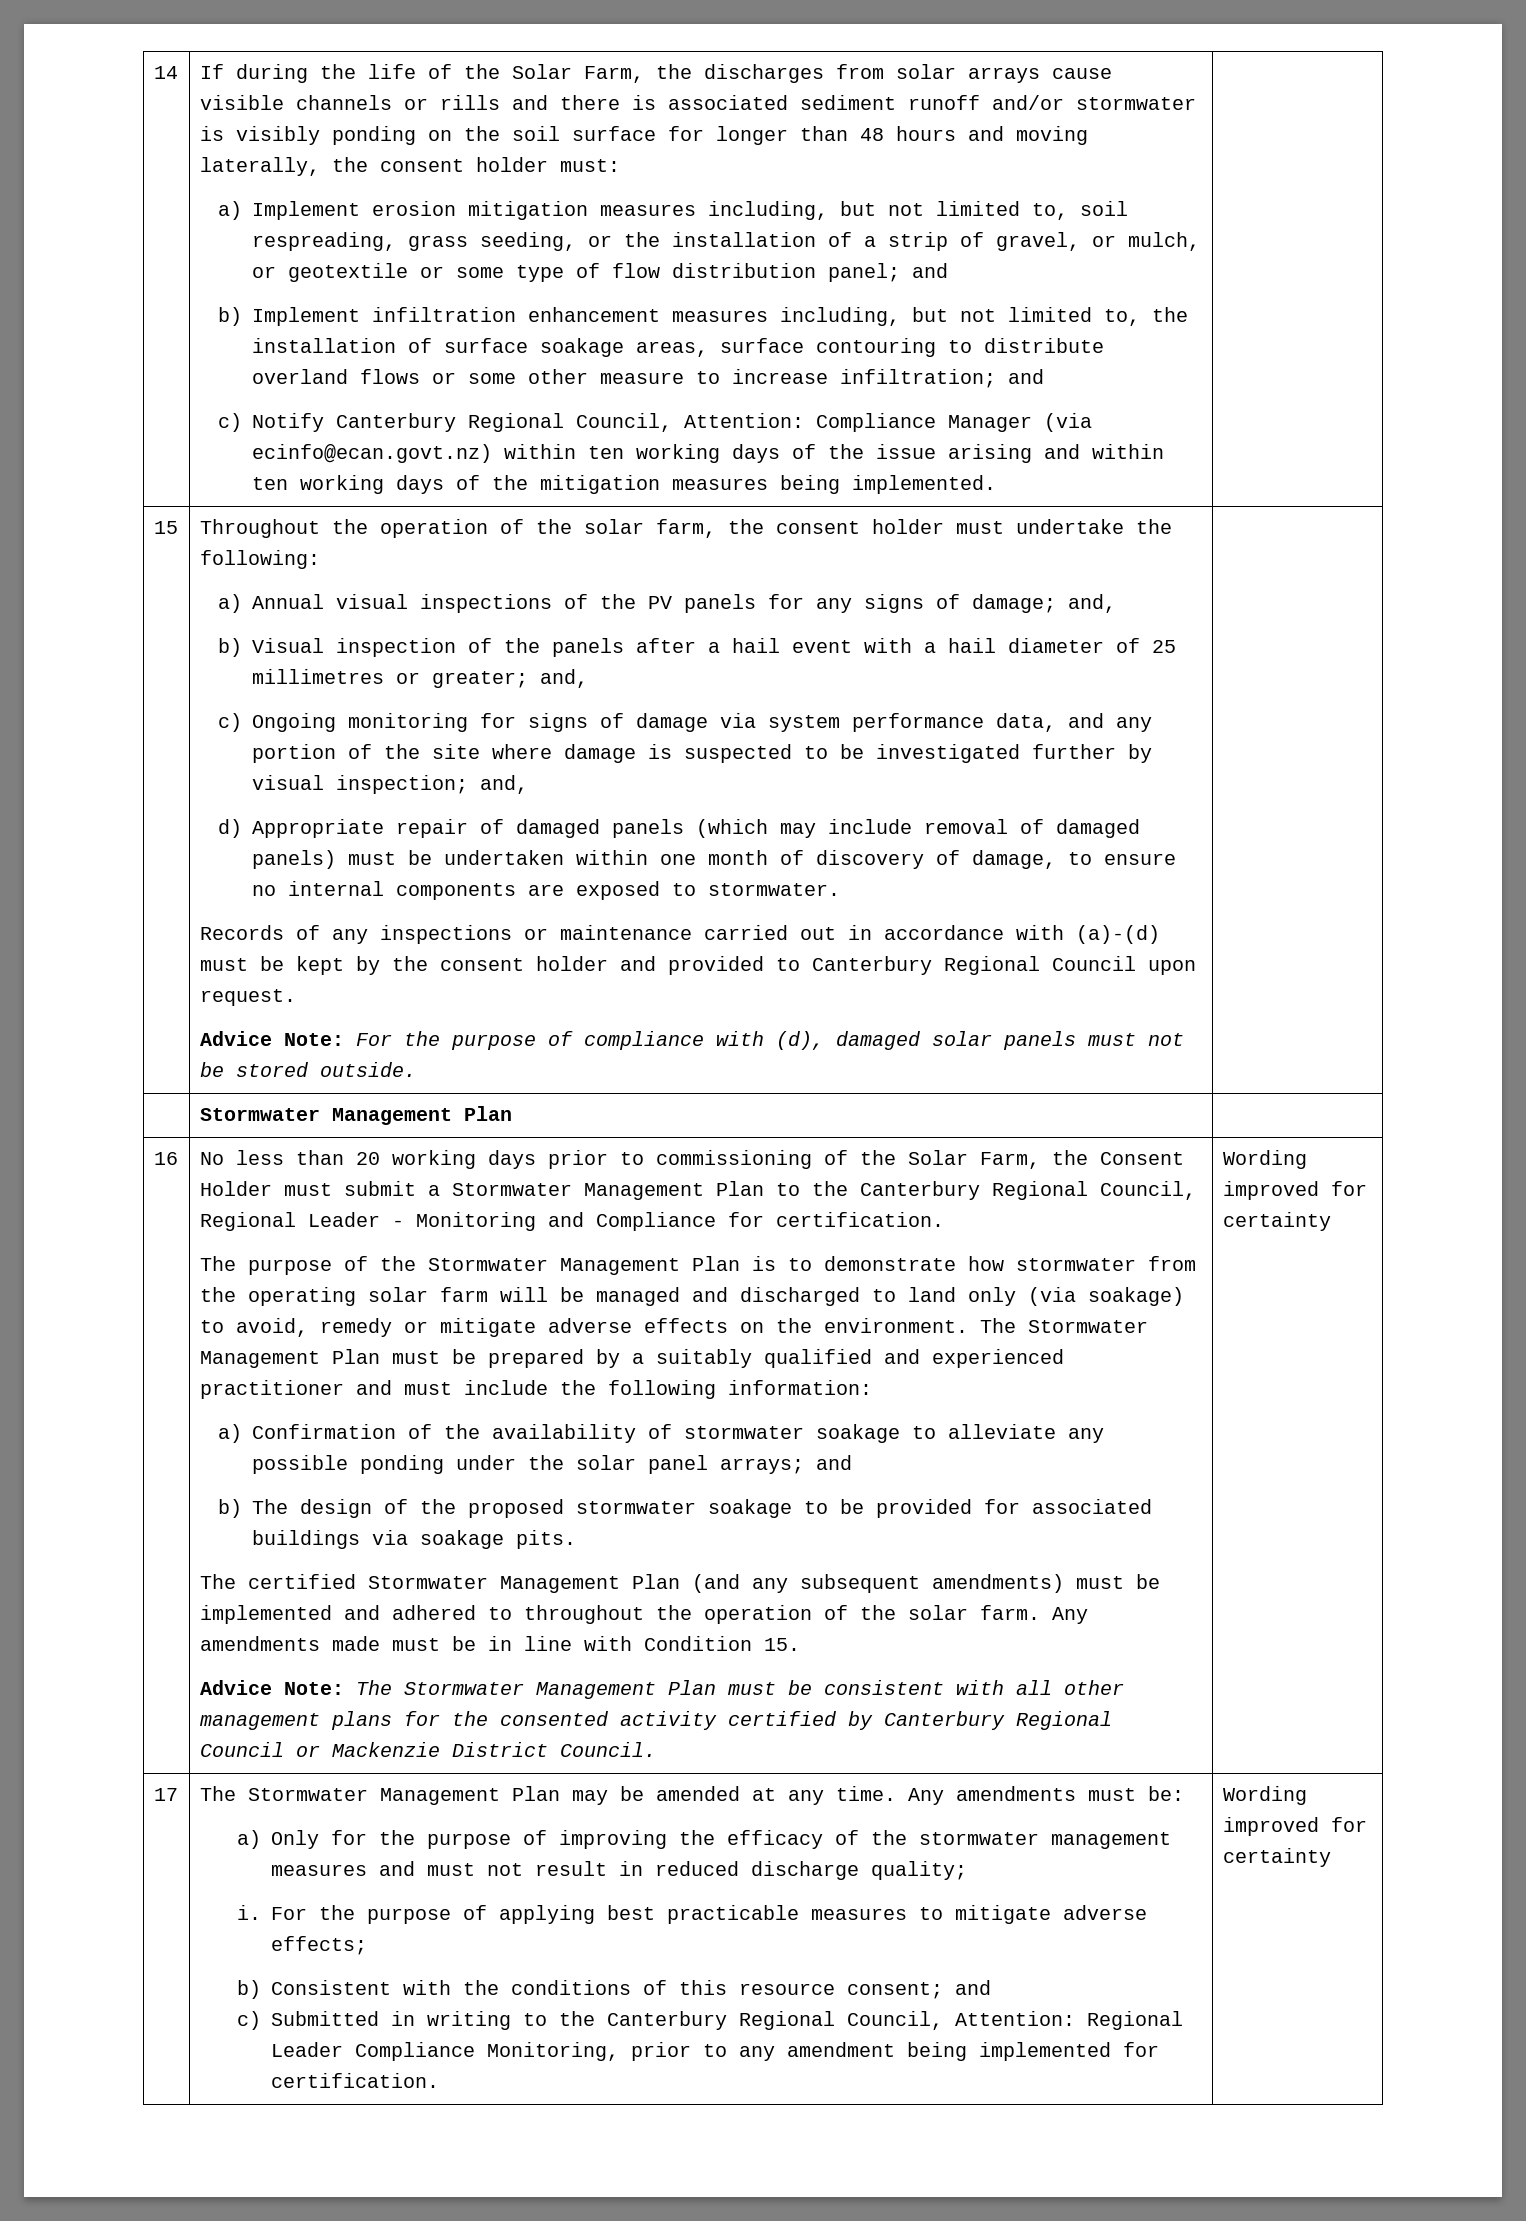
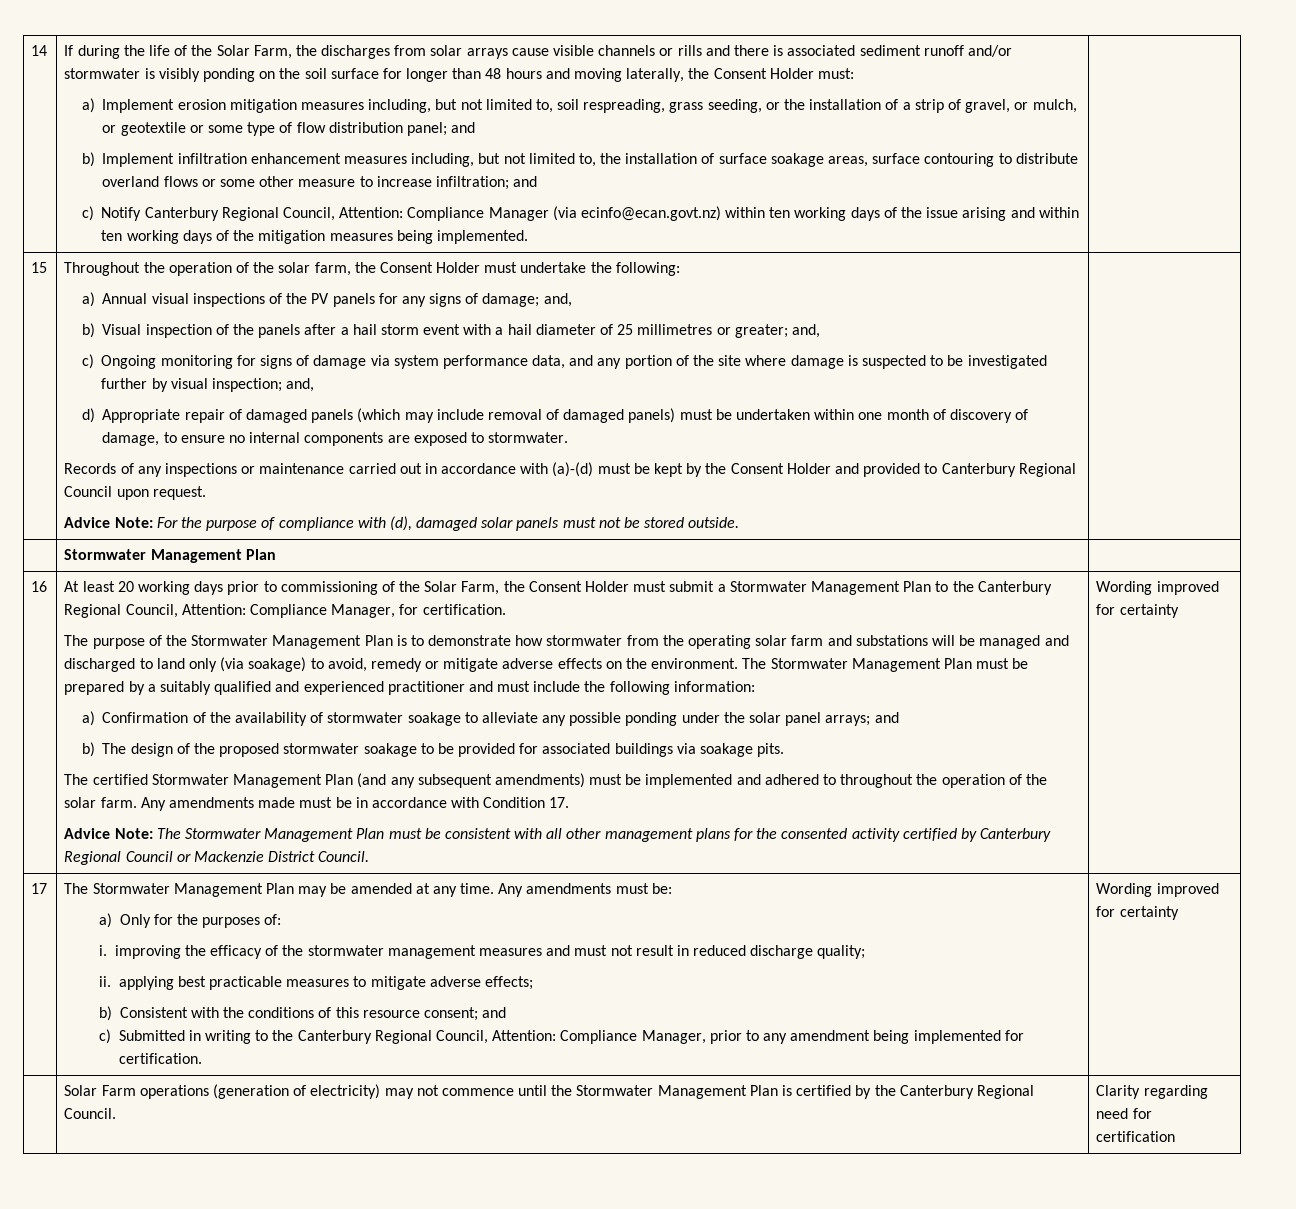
[379,157,548,172] consent holder -> [713,68,814,79] Consent Holder
[775,519,944,534] consent holder -> [379,262,481,273] Consent Holder
(781, 645) none -> [380,324,419,335] storm
[439,956,608,971] consent holder -> [730,463,831,474] Consent Holder
[199,1150,344,1165] No less than -> [64,581,115,592] At least
[199,1212,716,1231] Regional Leader - Monitoring and Compliance -> [181,604,396,618] Attention: Compliance Manager,
(488, 1294) none -> [827,635,928,646] and substations
[523,1636,572,1651] line -> [371,797,447,808] accordance
[763,1638,800,1651] 15. -> [549,797,570,808] 17.
[426,1830,547,1849] purpose of -> [202,914,282,928] [98,945,107,956] purposes of: // i.
[236,1905,487,1924] i. For the purpose of -> [98,976,111,987] ii.
[1086,2011,1183,2030] [270,2042,619,2061] Regional Leader Compliance Monitoring, -> [560,1030,706,1044] Compliance Manager,
(1331, 1857) none -> [64,1084,1034,1099] [64,1108,117,1119] [1096,1085,1208,1099] [1096,1108,1152,1119] [1096,1131,1176,1142] // | Solar Farm operations (generation of electricity) may not commence until the Stormwater Management Plan is certified by the Canterbury Regional Council. | Clarity regarding need for certification

